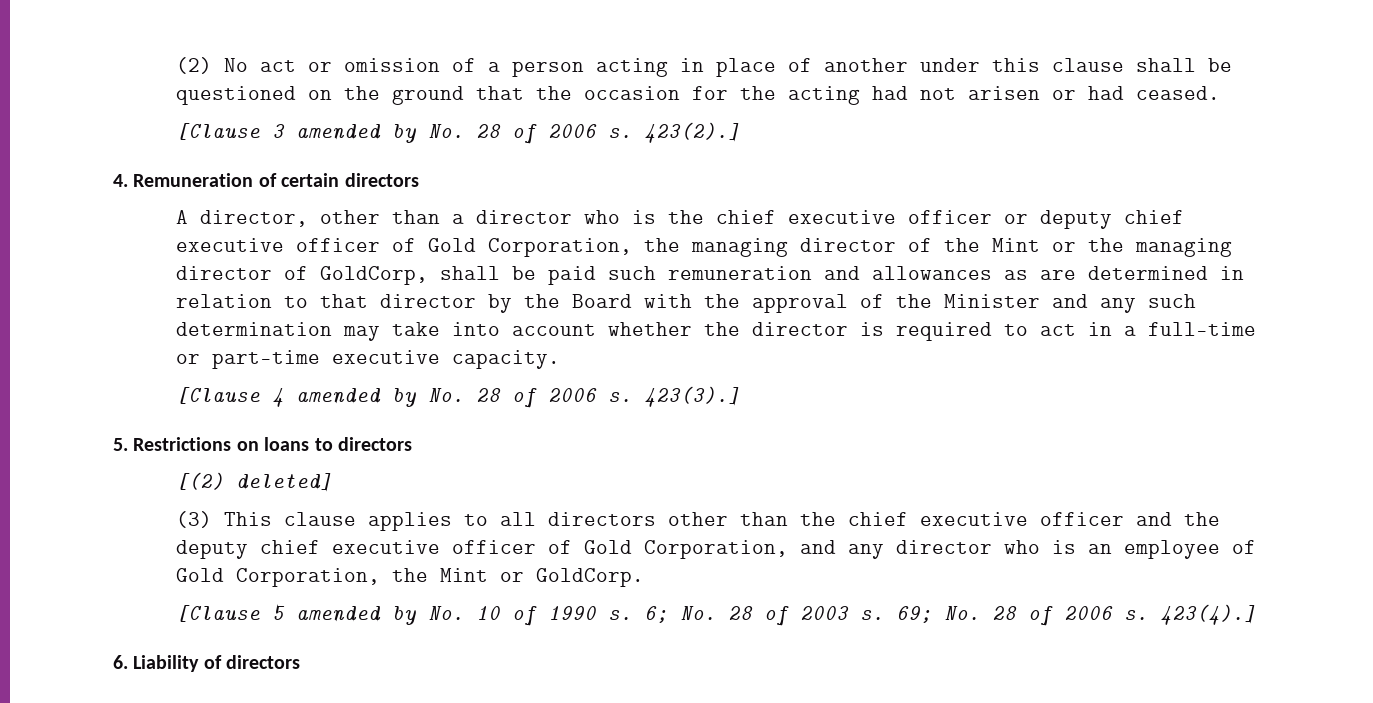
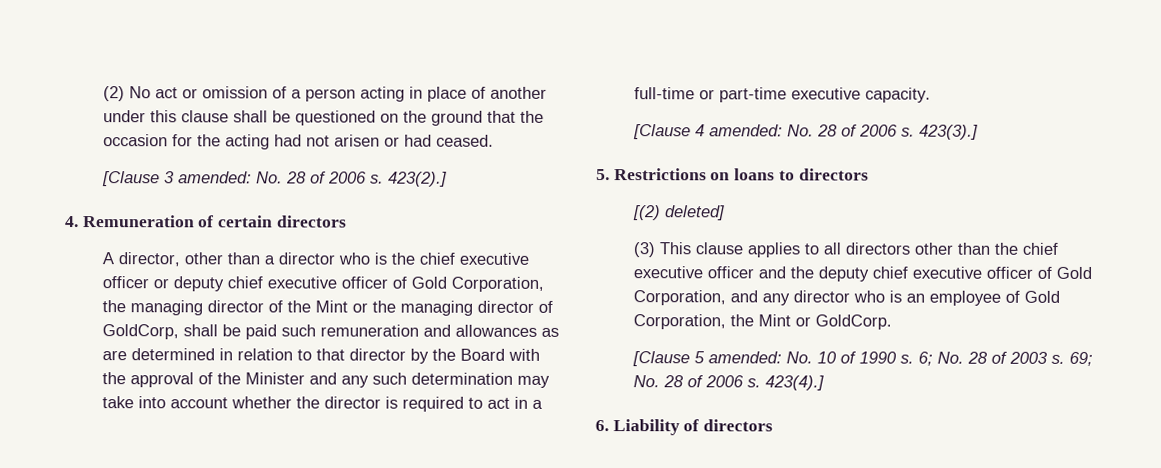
[295,124,416,143] amended by -> [178,171,253,184] amended:
[295,388,416,407] amended by -> [709,124,784,137] amended:
[295,606,416,625] amended by -> [708,351,783,364] amended:

